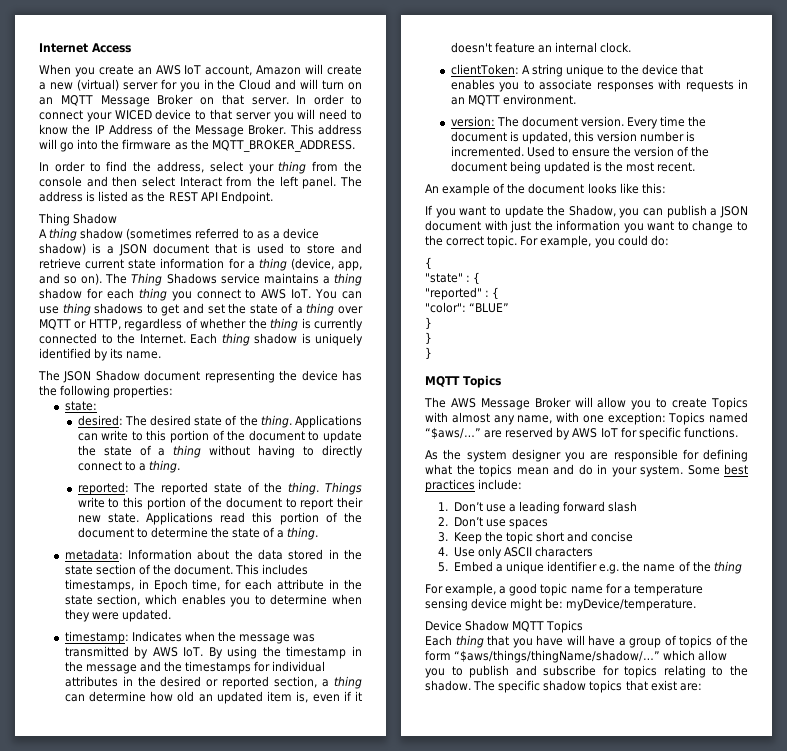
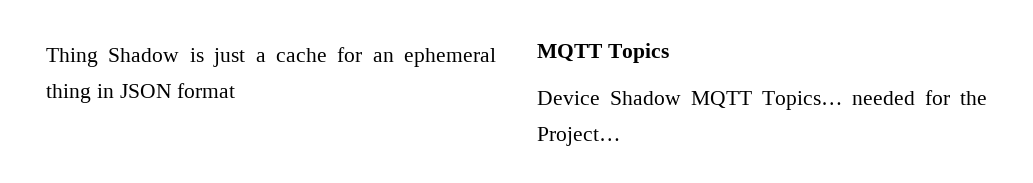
[39,43,131,53] [39,64,362,77] [39,79,363,92] [39,94,362,107] [39,109,363,122] [39,124,363,137] [39,139,355,152] [39,161,363,174] [39,176,362,189] [39,191,273,204] [38,213,118,226] [39,228,319,241] [39,243,362,256] [39,258,362,271] [39,273,362,286] [39,288,362,301] [39,303,363,316] [39,318,364,331] [39,333,363,346] [39,348,162,361] [38,370,362,383] [39,385,174,398] [64,401,97,411] [77,415,362,428] [77,430,362,443] [77,445,363,458] [77,460,181,473] [77,482,362,495] [77,497,364,510] [77,512,362,525] [77,527,319,540] [64,549,362,560] [64,564,309,575] [64,579,362,592] [64,594,362,607] [64,609,171,622] [64,631,316,644] [64,646,362,659] [64,661,326,674] [64,676,362,689] [64,691,362,704] [450,42,632,53] [450,64,704,77] [450,79,748,92] [450,94,576,106] [450,116,707,129] [450,131,696,144] [450,146,710,157] [450,161,696,174] [425,183,666,196] [425,205,748,218] [425,220,748,233] [425,235,669,248] [425,257,432,269] [425,272,481,284] [425,287,500,300] [425,302,510,313] [425,317,432,329] [425,332,432,344] [425,347,432,359] [425,375,501,388] [424,397,749,410] [425,412,748,425] [425,427,738,440] [425,449,748,462] [425,464,748,477] [425,479,523,492] [438,501,638,514] [438,517,548,529] [438,531,634,544] [438,546,594,559] [438,561,742,574] [425,583,703,596] [425,598,697,611] [425,620,584,633] [425,635,748,648] [425,650,728,663] [425,665,748,678] [425,680,702,693] Internet Access // When you create an AWS IoT account, Amazon will create a new (virtual) server for you in the Cloud and will turn on an MQTT Message Broker on that server. In order to connect your WICED device to that server you will need to know the IP Address of the Message Broker. This address will go into the firmware as the MQTT_BROKER_ADDRESS. // In order to find the address, select your thing from the console and then select Interact from the left panel. The address is listed as the REST API Endpoint. // Thing Shadow // A thing shadow (sometimes referred to as a device shadow) is a JSON document that is used to store and retrieve current state information for a thing (device, app, and so on). The Thing Shadows service maintains a thing shadow for each thing you connect to AWS IoT. You can use thing shadows to get and set the state of a thing over MQTT or HTTP, regardless of whether the thing is currently connected to the Internet. Each thing shadow is uniquely identified by its name. // The JSON Shadow document representing the device has the following properties: // state: // desired: The desired state of the thing. Applications can write to this portion of the document to update the state of a thing without having to directly connect to a thing. // reported: The reported state of the thing. Things write to this portion of the document to report their new state. Applications read this portion of the document to determine the state of a thing. // metadata: Information about the data stored in the state section of the document. This includes timestamps, in Epoch time, for each attribute in the state section, which enables you to determine when they were updated. // timestamp: Indicates when the message was transmitted by AWS IoT. By using the timestamp in the message and the timestamps for individual attributes in the desired or reported section, a thing can determine how old an updated item is, even if it doesn't feature an internal clock. // clientToken: A string unique to the device that enables you to associate responses with requests in an MQTT environment. // version: The document version. Every time the document is updated, this version number is incremented. Used to ensure the version of the document being updated is the most recent. // An example of the document looks like this: // If you want to update the Shadow, you can publish a JSON document with just the information you want to change to the correct topic. For example, you could do: // { // "state" : { // "reported" : { // "color": “BLUE” // } // } // } // MQTT Topics // The AWS Message Broker will allow you to create Topics with almost any name, with one exception: Topics named “$aws/…” are reserved by AWS IoT for specific functions. // As the system designer you are responsible for defining what the topics mean and do in your system. Some best practices include: // 1. Don’t use a leading forward slash // 2. Don’t use spaces // 3. Keep the topic short and concise // 4. Use only ASCII characters // 5. Embed a unique identifier e.g. the name of the thing // For example, a good topic name for a temperature sensing device might be: myDevice/temperature. // Device Shadow MQTT Topics // Each thing that you have will have a group of topics of the form “$aws/things/thingName/shadow/…” which allow you to publish and subscribe for topics relating to the shadow. The specific shadow topics that exist are: -> [46,47,496,67] [46,83,236,103] [537,43,669,63] [537,90,987,110] [537,127,621,146] Thing Shadow is just a cache for an ephemeral thing in JSON format // MQTT Topics // Device Shadow MQTT Topics… needed for the Project…

